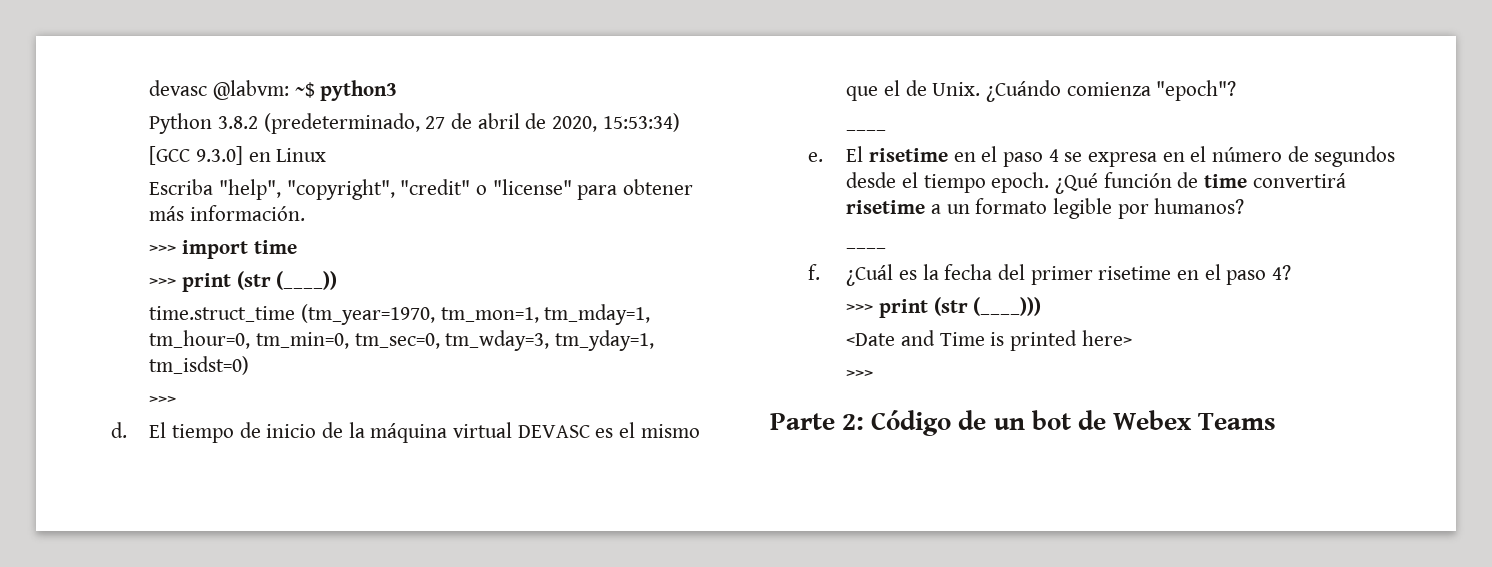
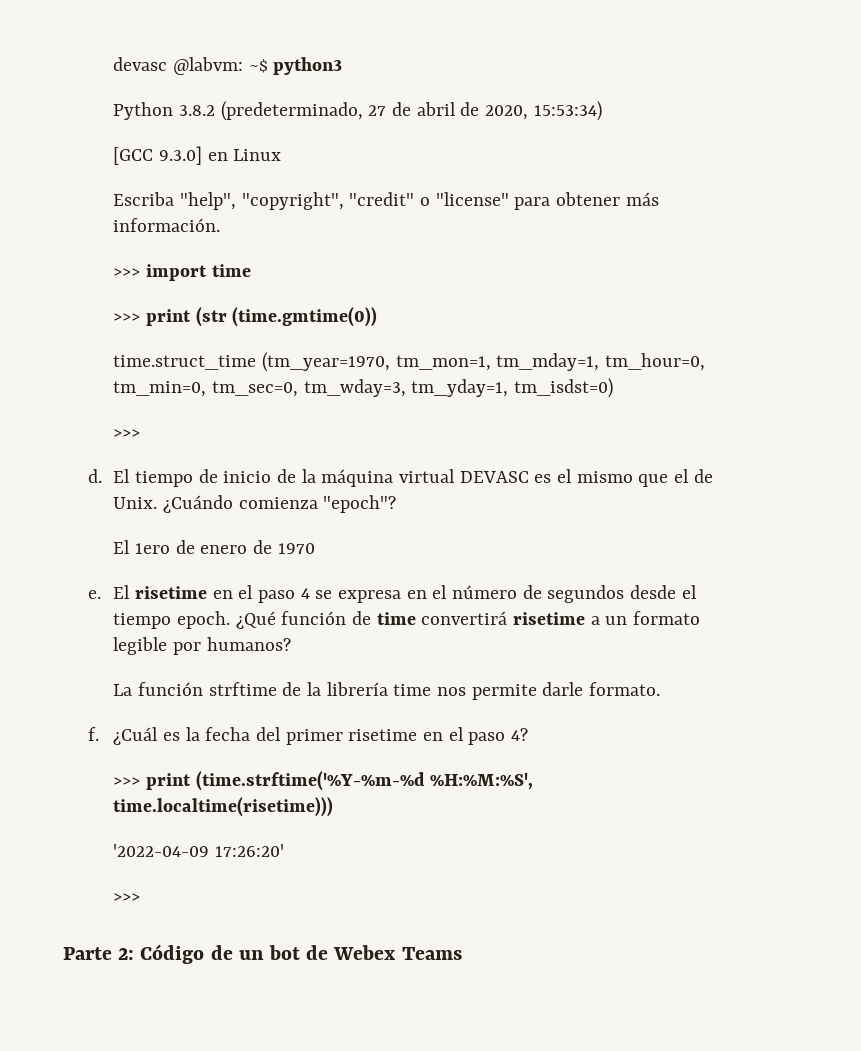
[276,271,338,290] (____)) -> [232,307,378,327] (time.gmtime(0))
[846,129,887,131] ____ -> [113,540,315,554] El 1ero de enero de 1970
[846,247,887,249] ____ -> [113,682,660,700] La función strftime de la librería time nos permite darle formato.
[933,297,1042,316] [846,330,1132,351] (str (____))) // <Date and Time is printed here> -> [195,771,534,791] [113,797,334,817] [113,844,284,857] (time.strftime('%Y-%m-%d %H:%M:%S', time.localtime(risetime))) // '2022-04-09 17:26:20'

